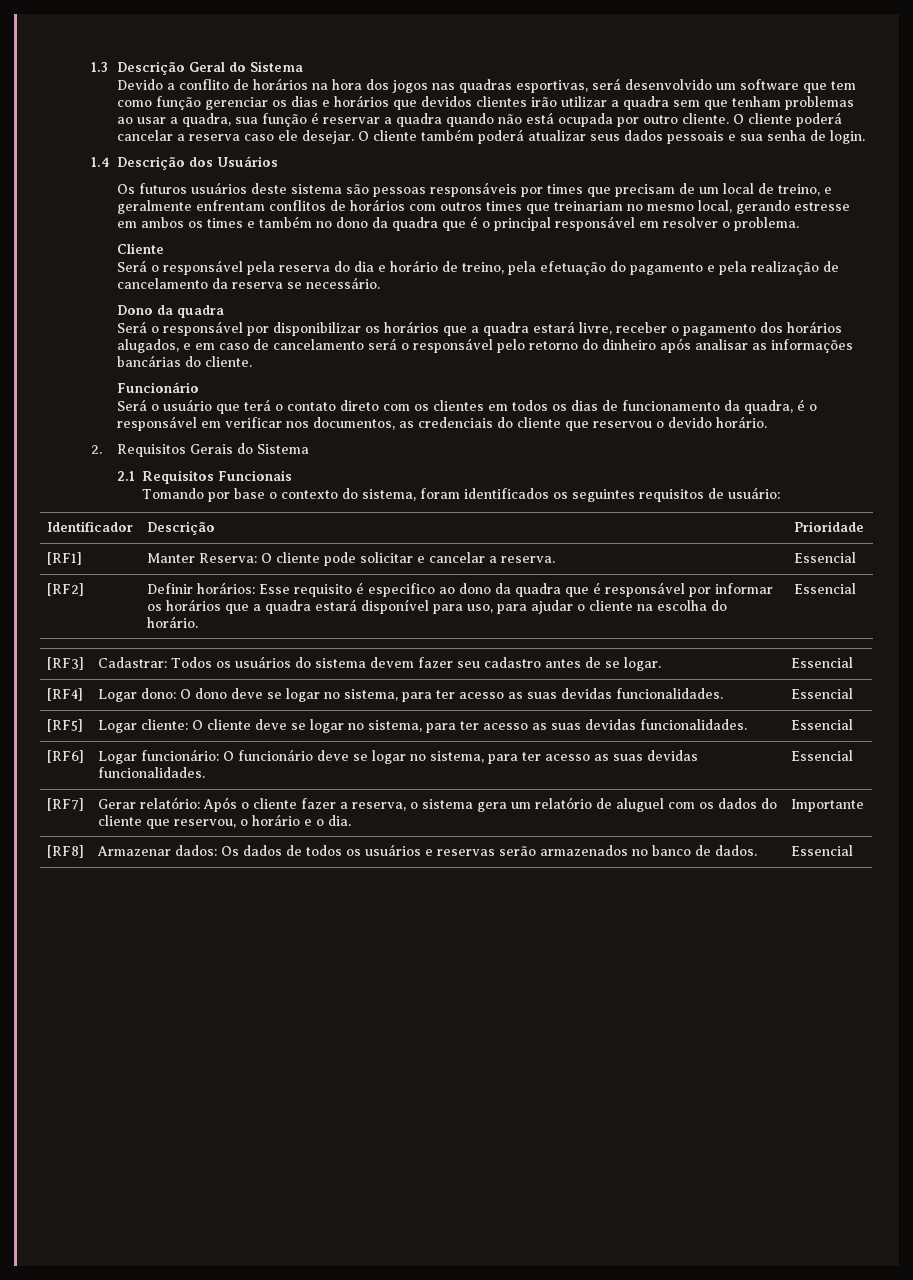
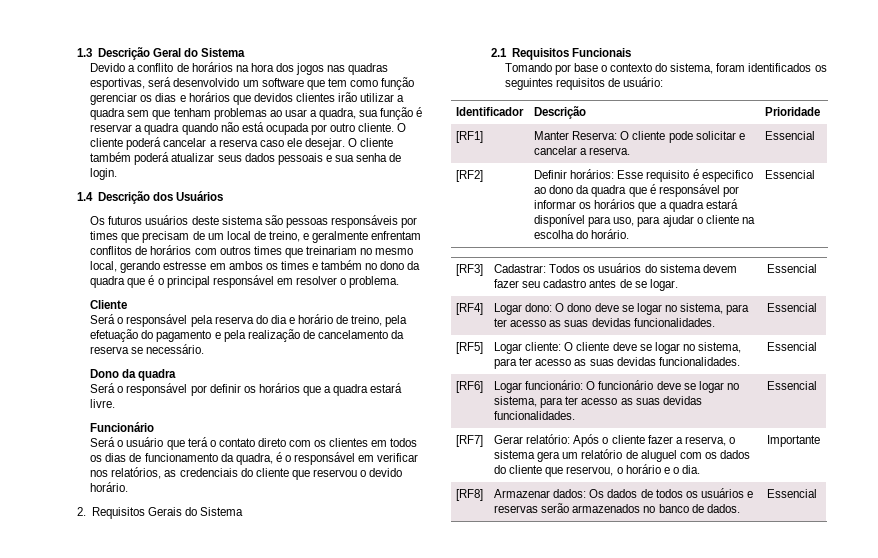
[272,321,842,336] [116,338,853,353] [116,355,252,367] disponibilizar os horários que a quadra estará livre, receber o pagamento dos horários alugados, e em caso de cancelamento será o responsável pelo retorno do dinheiro após analisar as informações bancárias do cliente. -> [209,383,403,396] [90,399,116,408] definir os horários que a quadra estará livre.
[312,417,395,430] documentos, -> [111,467,162,479] relatórios,

